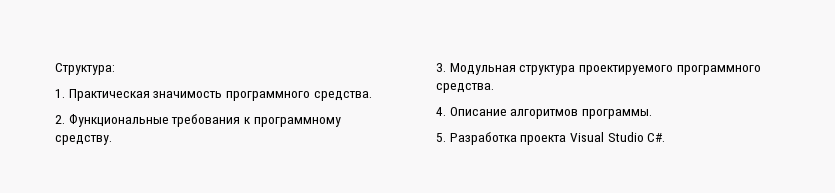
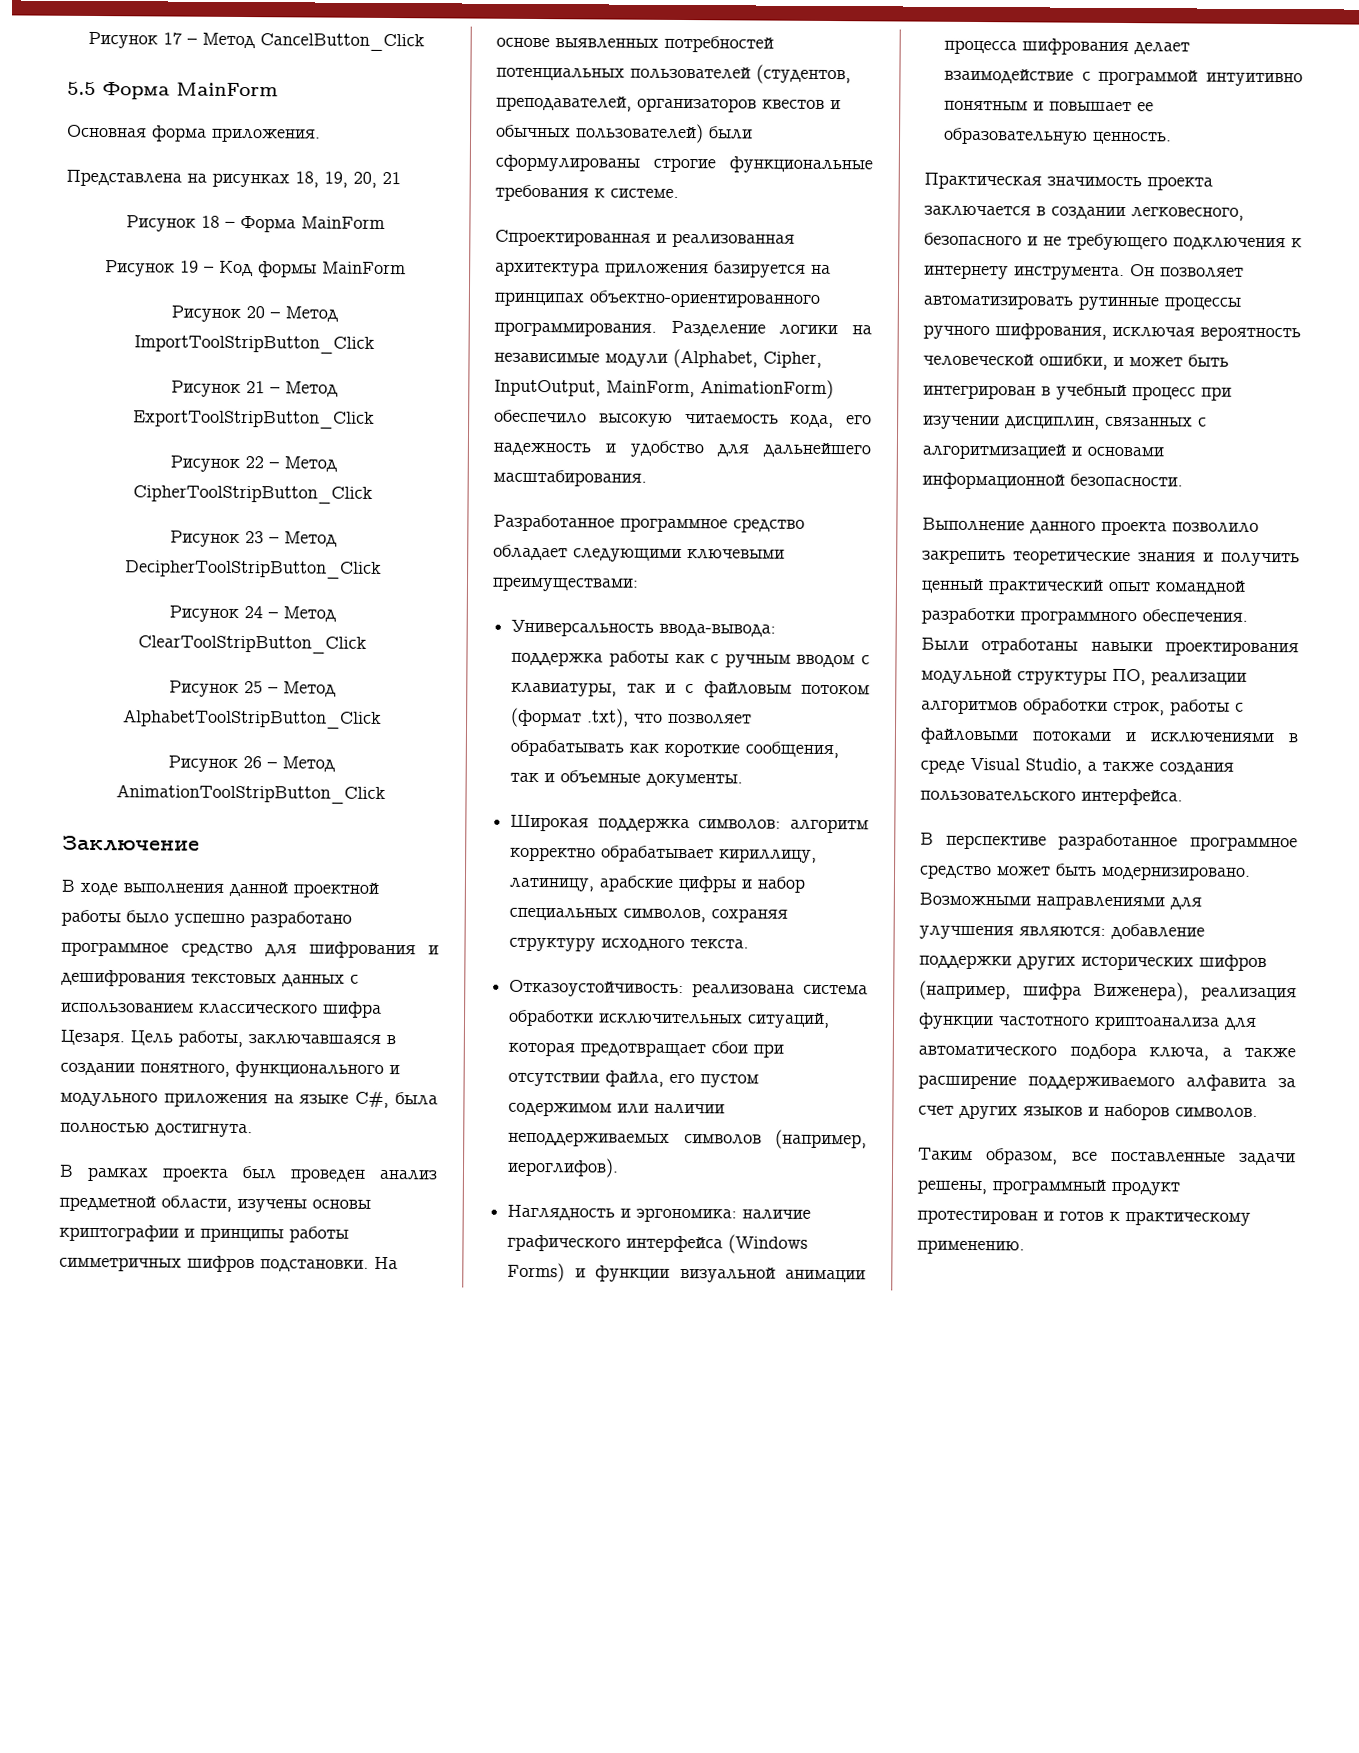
[55,63,115,75] [55,89,372,101] [55,114,341,127] [55,135,112,145] [436,63,761,75] [436,83,494,93] [436,107,652,119] [436,132,666,145] Структура: // 1. Практическая значимость программного средства. // 2. Функциональные требования к программному средству. // 3. Модульная структура проектируемого программного средства. // 4. Описание алгоритмов программы. // 5. Разработка проекта Visual Studio C#. -> [87,31,425,52] [67,81,278,100] [67,124,321,143] [66,169,401,188] [125,215,385,233] [104,260,406,278] [170,305,338,323] [133,335,375,354] [170,380,338,397] [133,410,375,429] [169,455,337,472] [133,485,373,504] [169,530,337,547] [124,560,382,579] [168,605,336,622] [137,635,367,654] [168,680,336,697] [122,709,382,729] [167,755,335,772] [116,784,386,804] [62,835,200,852] [61,879,379,898] [61,909,352,928] [61,941,439,959] [61,969,359,987] [61,1001,382,1018] [60,1029,396,1048] [60,1060,400,1078] [60,1090,439,1109] [60,1122,253,1138] [59,1164,437,1183] [59,1195,371,1213] [59,1224,349,1243] [59,1255,398,1273] [496,35,774,53] [496,64,851,85] [496,95,841,113] [496,123,753,144] [495,154,873,174] [495,184,679,202] [495,229,795,248] [495,261,831,278] [494,290,820,308] [494,320,872,337] [494,348,822,369] [494,379,834,400] [494,409,872,429] [493,440,871,458] [493,469,647,487] [493,514,805,533] [493,544,785,563] [492,576,639,592] [511,619,777,637] [511,650,870,668] [511,681,870,698] [511,707,753,728] [510,739,840,759] [510,770,744,788] [510,814,869,834] [510,845,818,863] [509,875,807,893] [509,907,789,923] [509,936,750,952] [509,979,868,998] [508,1009,831,1029] [508,1041,785,1058] [508,1070,760,1088] [508,1101,726,1117] [508,1129,867,1150] [507,1157,620,1178] [507,1204,812,1223] [507,1234,809,1254] [507,1262,866,1283] [944,38,1191,56] [944,68,1303,87] [944,100,1155,112] [943,127,1173,145] [924,172,1213,191] [924,205,1244,221] [924,232,1302,251] [924,264,1244,281] [923,294,1241,311] [923,323,1301,342] [923,353,1229,370] [923,383,1232,401] [923,415,1207,430] [922,443,1164,460] [922,472,1183,490] [922,517,1259,536] [922,549,1300,567] [921,578,1246,595] [921,607,1248,626] [921,637,1299,657] [921,668,1247,686] [921,698,1244,716] [920,727,1298,745] [920,757,1234,775] [920,788,1183,806] [920,832,1298,852] [919,863,1251,881] [919,892,1202,911] [919,923,1205,940] [919,954,1267,971] [919,980,1297,1002] [918,1012,1257,1031] [918,1043,1296,1061] [918,1074,1296,1092] [918,1103,1258,1121] [918,1147,1296,1166] [917,1179,1180,1196] [917,1209,1251,1226] [917,1239,1025,1255] Рисунок 17 – Метод CancelButton_Click // 5.5 Форма MainForm // Основная форма приложения. // Представлена на рисунках 18, 19, 20, 21 // Рисунок 18 – Форма MainForm // Рисунок 19 – Код формы MainForm // Рисунок 20 – Метод ImportToolStripButton_Click // Рисунок 21 – Метод ExportToolStripButton_Click // Рисунок 22 – Метод CipherToolStripButton_Click // Рисунок 23 – Метод DecipherToolStripButton_Click // Рисунок 24 – Метод ClearToolStripButton_Click // Рисунок 25 – Метод AlphabetToolStripButton_Click // Рисунок 26 – Метод AnimationToolStripButton_Click // Заключение // В ходе выполнения данной проектной работы было успешно разработано программное средство для шифрования и дешифрования текстовых данных с использованием классического шифра Цезаря. Цель работы, заключавшаяся в создании понятного, функционального и модульного приложения на языке C#, была полностью достигнута. // В рамках проекта был проведен анализ предметной области, изучены основы криптографии и принципы работы симметричных шифров подстановки. На основе выявленных потребностей потенциальных пользователей (студентов, преподавателей, организаторов квестов и обычных пользователей) были сформулированы строгие функциональные требования к системе. // Спроектированная и реализованная архитектура приложения базируется на принципах объектно-ориентированного программирования. Разделение логики на независимые модули (Alphabet, Cipher, InputOutput, MainForm, AnimationForm) обеспечило высокую читаемость кода, его надежность и удобство для дальнейшего масштабирования. // Разработанное программное средство обладает следующими ключевыми преимуществами: // Универсальность ввода-вывода: поддержка работы как с ручным вводом с клавиатуры, так и с файловым потоком (формат .txt), что позволяет обрабатывать как короткие сообщения, так и объемные документы. // Широкая поддержка символов: алгоритм корректно обрабатывает кириллицу, латиницу, арабские цифры и набор специальных символов, сохраняя структуру исходного текста. // Отказоустойчивость: реализована система обработки исключительных ситуаций, которая предотвращает сбои при отсутствии файла, его пустом содержимом или наличии неподдерживаемых символов (например, иероглифов). // Наглядность и эргономика: наличие графического интерфейса (Windows Forms) и функции визуальной анимации процесса шифрования делает взаимодействие с программой интуитивно понятным и повышает ее образовательную ценность. // Практическая значимость проекта заключается в создании легковесного, безопасного и не требующего подключения к интернету инструмента. Он позволяет автоматизировать рутинные процессы ручного шифрования, исключая вероятность человеческой ошибки, и может быть интегрирован в учебный процесс при изучении дисциплин, связанных с алгоритмизацией и основами информационной безопасности. // Выполнение данного проекта позволило закрепить теоретические знания и получить ценный практический опыт командной разработки программного обеспечения. Были отработаны навыки проектирования модульной структуры ПО, реализации алгоритмов обработки строк, работы с файловыми потоками и исключениями в среде Visual Studio, а также создания пользовательского интерфейса. // В перспективе разработанное программное средство может быть модернизировано. Возможными направлениями для улучшения являются: добавление поддержки других исторических шифров (например, шифра Виженера), реализация функции частотного криптоанализа для автоматического подбора ключа, а также расширение поддерживаемого алфавита за счет других языков и наборов символов. // Таким образом, все поставленные задачи решены, программный продукт протестирован и готов к практическому применению.

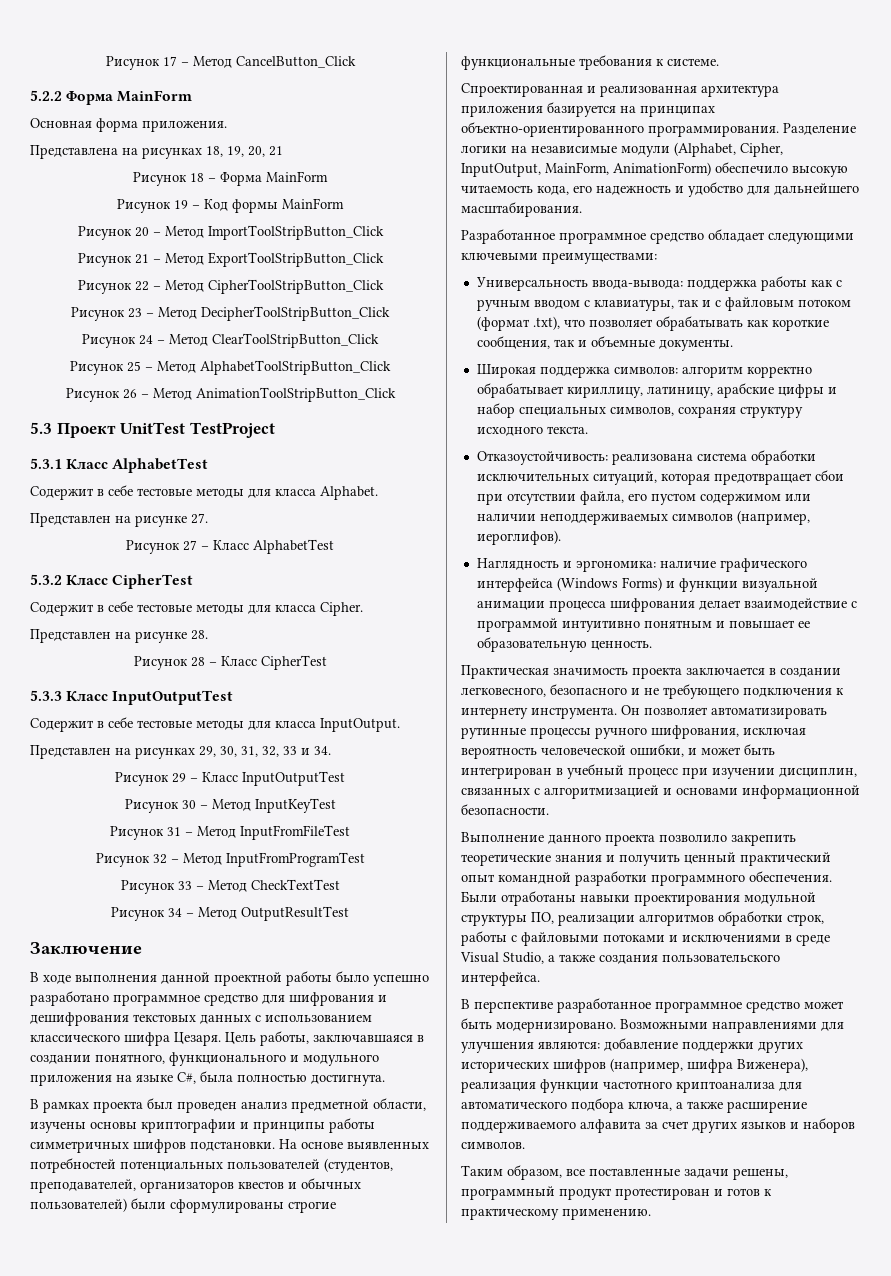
[67,81,96,96] 5.5 -> [30,90,62,101] 5.2.2
(386, 794) none -> [30,422,275,438] [30,458,209,473] [30,485,378,500] [30,513,208,527] [126,539,334,554] [30,574,194,589] [30,601,363,616] [30,629,208,643] [133,655,327,670] [30,690,234,705] [30,717,400,732] [30,745,331,759] [115,771,345,786] [124,798,336,813] [110,825,350,840] [95,852,365,867] [120,879,340,894] [111,906,349,921] // 5.3 Проект UnitTest TestProject // 5.3.1 Класс AlphabetTest // Содержит в себе тестовые методы для класса Alphabet. // Представлен на рисунке 27. // Рисунок 27 – Класс AlphabetTest // 5.3.2 Класс CipherTest // Содержит в себе тестовые методы для класса Cipher. // Представлен на рисунке 28. // Рисунок 28 – Класс CipherTest // 5.3.3 Класс InputOutputTest // Содержит в себе тестовые методы для класса InputOutput. // Представлен на рисунках 29, 30, 31, 32, 33 и 34. // Рисунок 29 – Класс InputOutputTest // Рисунок 30 – Метод InputKeyTest // Рисунок 31 – Метод InputFromFileTest // Рисунок 32 – Метод InputFromProgramTest // Рисунок 33 – Метод CheckTextTest // Рисунок 34 – Метод OutputResultTest

